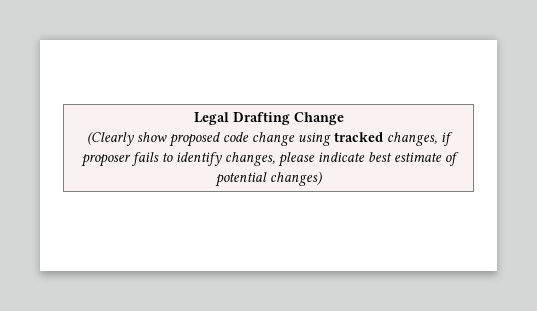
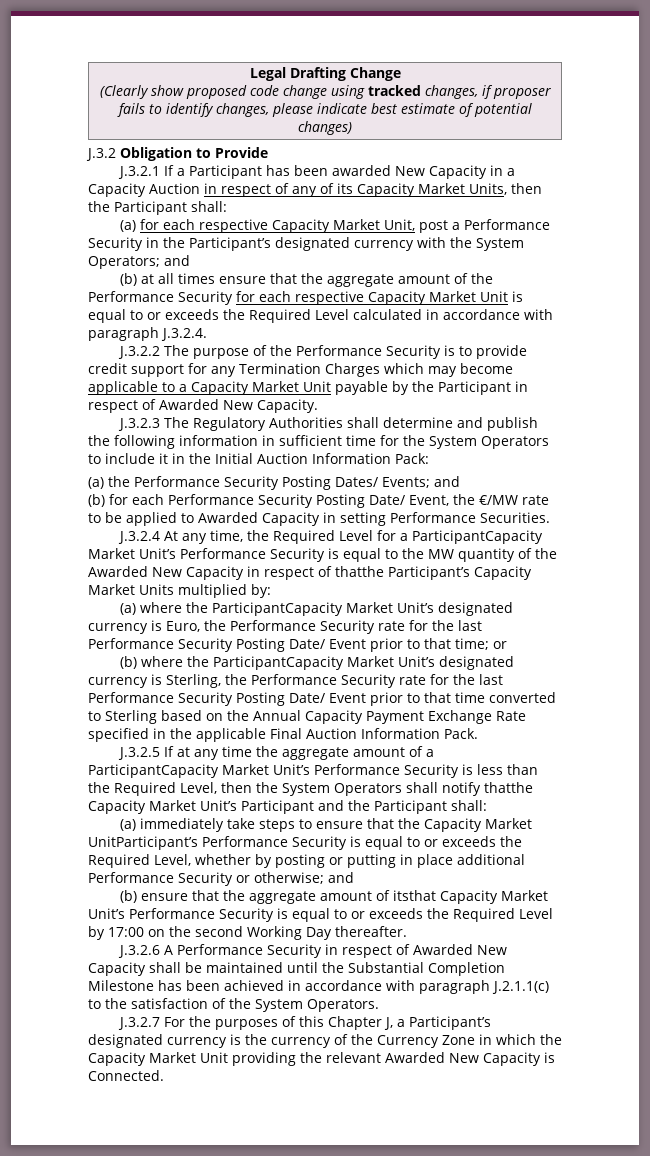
(322, 178) none -> [86,147,268,161] [117,165,515,179] [88,183,542,197] [88,201,227,215] [119,219,550,233] [88,237,524,251] [88,255,190,269] [119,273,493,287] [88,291,523,305] [88,309,553,323] [88,327,207,341] [117,345,527,359] [88,363,513,377] [88,381,528,395] [88,399,318,413] [117,417,538,431] [88,435,549,449] [88,453,429,464] [88,476,460,490] [88,494,549,508] [88,512,550,526] [117,530,543,544] [88,548,557,562] [88,566,532,580] [88,584,271,598] [119,602,513,616] [88,620,482,634] [88,638,507,652] [119,656,514,670] [88,674,503,688] [88,692,556,706] [88,710,526,724] [88,728,478,742] [117,746,434,760] [88,764,538,778] [88,782,533,796] [88,800,487,814] [119,818,532,832] [88,836,522,850] [88,854,525,868] [88,872,354,886] [119,890,548,904] [88,908,553,922] [88,926,407,940] [117,944,507,958] [88,962,505,976] [88,980,549,994] [88,998,379,1012] [117,1016,491,1030] [88,1034,562,1048] [88,1052,555,1066] [88,1070,164,1081] // J.3.2 Obligation to Provide // J.3.2.1 If a Participant has been awarded New Capacity in a Capacity Auction in respect of any of its Capacity Market Units, then the Participant shall: // (a) for each respective Capacity Market Unit, post a Performance Security in the Participant’s designated currency with the System Operators; and // (b) at all times ensure that the aggregate amount of the Performance Security for each respective Capacity Market Unit is equal to or exceeds the Required Level calculated in accordance with paragraph J.3.2.4. // J.3.2.2 The purpose of the Performance Security is to provide credit support for any Termination Charges which may become applicable to a Capacity Market Unit payable by the Participant in respect of Awarded New Capacity. // J.3.2.3 The Regulatory Authorities shall determine and publish the following information in sufficient time for the System Operators to include it in the Initial Auction Information Pack: // (a) the Performance Security Posting Dates/ Events; and // (b) for each Performance Security Posting Date/ Event, the €/MW rate to be applied to Awarded Capacity in setting Performance Securities. // J.3.2.4 At any time, the Required Level for a ParticipantCapacity Market Unit’s Performance Security is equal to the MW quantity of the Awarded New Capacity in respect of thatthe Participant’s Capacity Market Units multiplied by: // (a) where the ParticipantCapacity Market Unit’s designated currency is Euro, the Performance Security rate for the last Performance Security Posting Date/ Event prior to that time; or // (b) where the ParticipantCapacity Market Unit’s designated currency is Sterling, the Performance Security rate for the last Performance Security Posting Date/ Event prior to that time converted to Sterling based on the Annual Capacity Payment Exchange Rate specified in the applicable Final Auction Information Pack. // J.3.2.5 If at any time the aggregate amount of a ParticipantCapacity Market Unit’s Performance Security is less than the Required Level, then the System Operators shall notify thatthe Capacity Market Unit’s Participant and the Participant shall: // (a) immediately take steps to ensure that the Capacity Market UnitParticipant’s Performance Security is equal to or exceeds the Required Level, whether by posting or putting in place additional Performance Security or otherwise; and // (b) ensure that the aggregate amount of itsthat Capacity Market Unit’s Performance Security is equal to or exceeds the Required Level by 17:00 on the second Working Day thereafter. // J.3.2.6 A Performance Security in respect of Awarded New Capacity shall be maintained until the Substantial Completion Milestone has been achieved in accordance with paragraph J.2.1.1(c) to the satisfaction of the System Operators. // J.3.2.7 For the purposes of this Chapter J, a Participant’s designated currency is the currency of the Currency Zone in which the Capacity Market Unit providing the relevant Awarded New Capacity is Connected.

